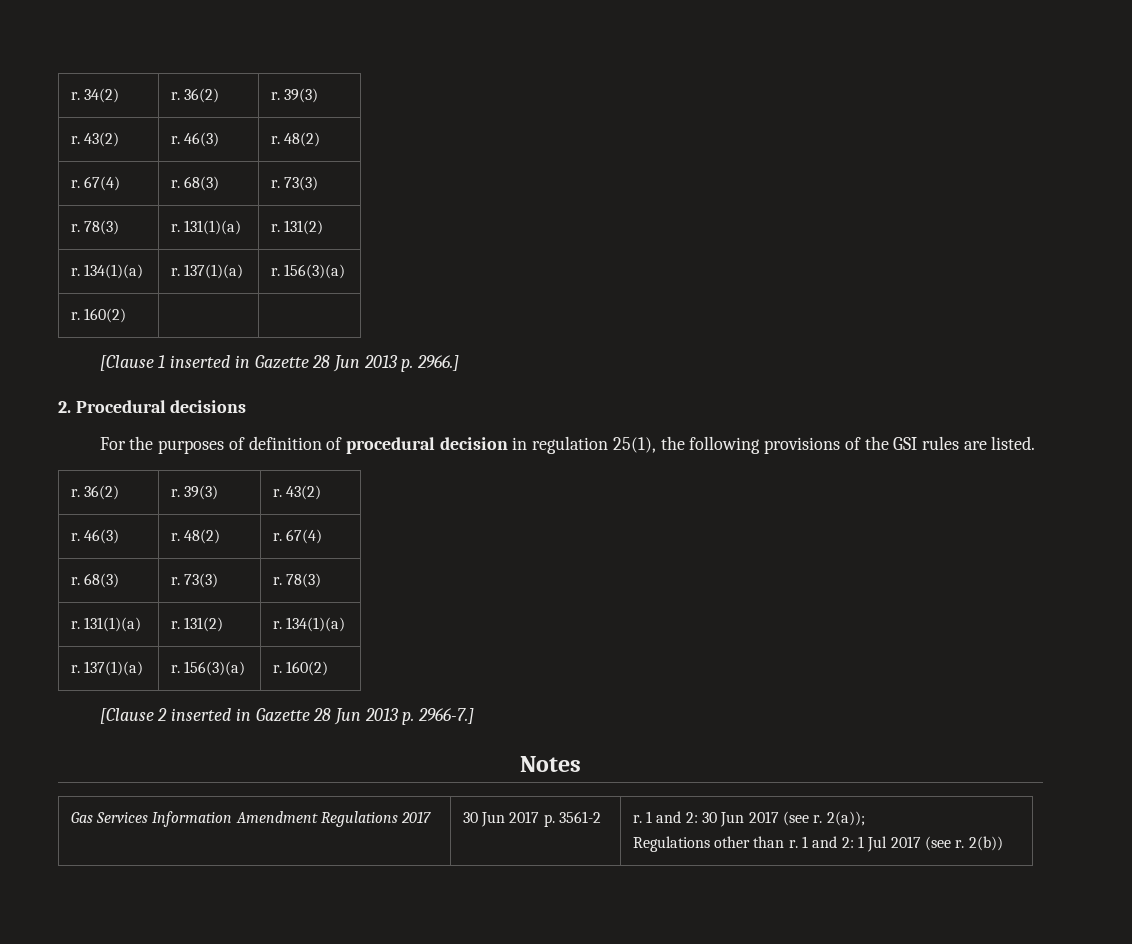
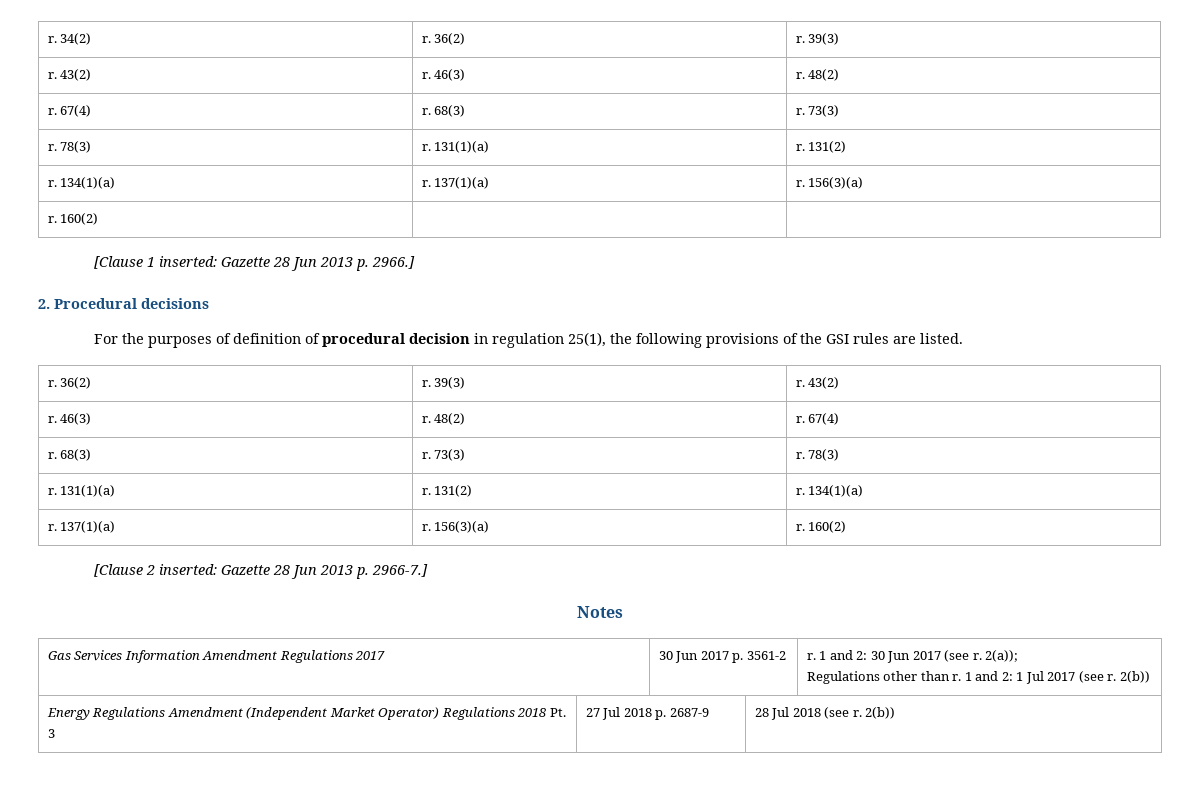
[170,355,250,368] inserted in -> [158,256,217,267] inserted:
[171,708,251,721] inserted in -> [158,564,217,575] inserted:
(1003, 843) none -> [46,707,566,720] [47,729,55,738] [585,707,709,720] [754,707,896,720] // Energy Regulations Amendment (Independent Market Operator) Regulations 2018 Pt. 3 | 27 Jul 2018 p. 2687-9 | 28 Jul 2018 (see r. 2(b))

